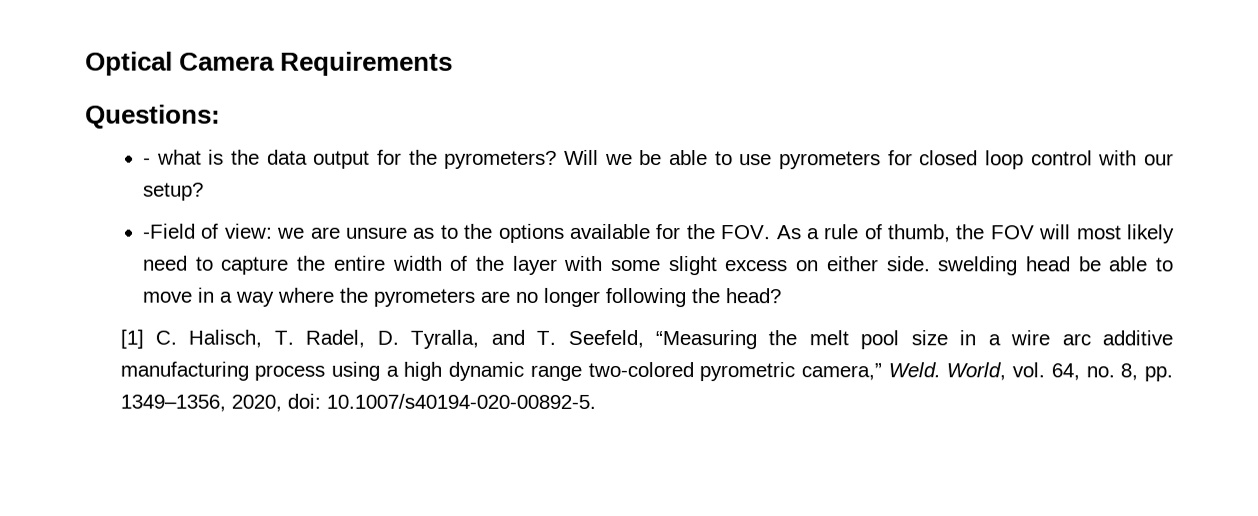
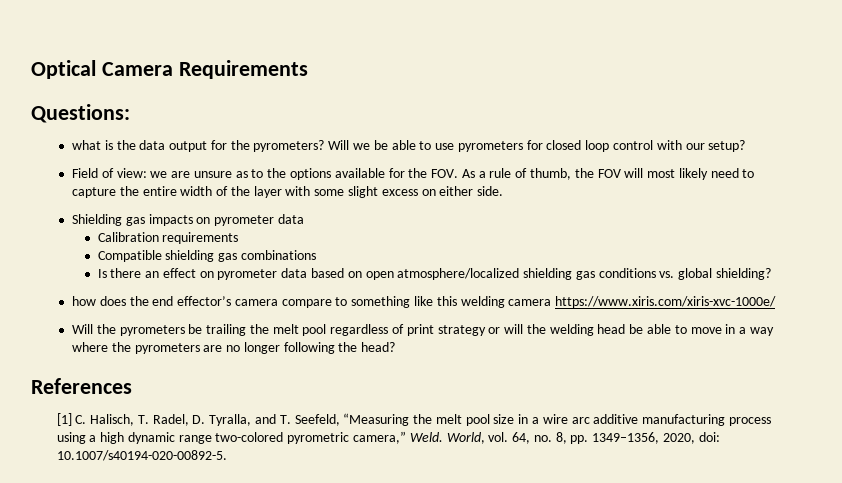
[143,157,152,165] - -> (130, 113) none
[143,223,197,239] -Field -> [71,168,98,178] Field
[937,256,1019,276] swelding -> [71,214,304,226] [97,232,239,244] [97,250,316,262] [97,268,772,280] [71,296,777,308] [71,324,594,336] // Shielding gas impacts on pyrometer data // Calibration requirements // Compatible shielding gas combinations // Is there an effect on pyrometer data based on open atmosphere/localized shielding gas conditions vs. global shielding? // how does the end effector’s camera compare to something like this welding camera https://www.xiris.com/xiris-xvc-1000e/ // Will the pyrometers be trailing the melt pool regardless of print strategy or will the welding
(782, 296) none -> [31,378,132,394] // References

